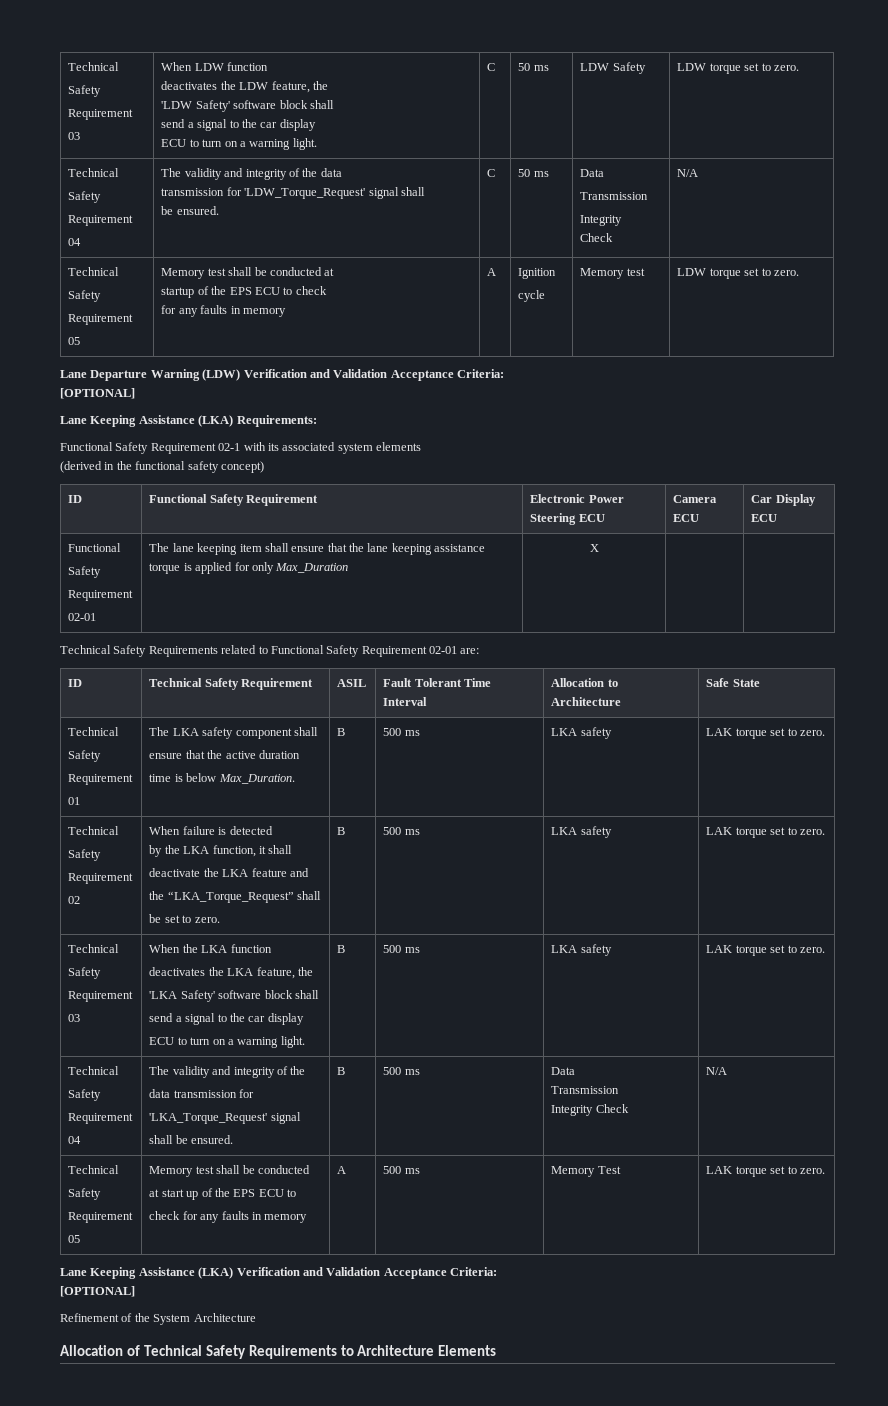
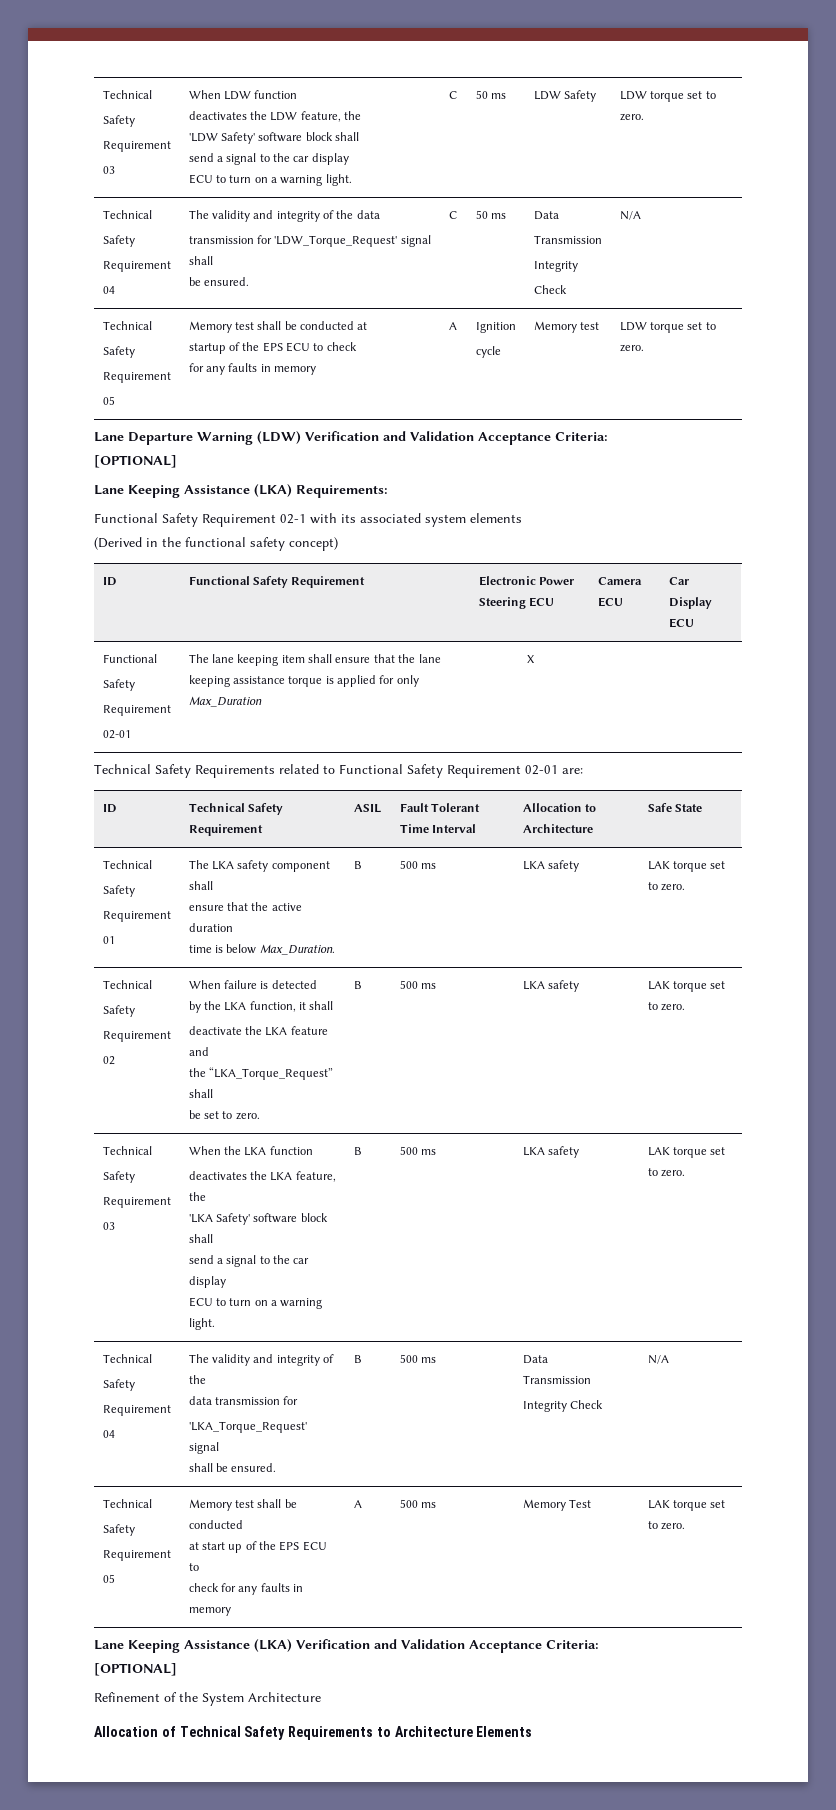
[60,461,102,473] (derived -> [94,537,142,550] (Derived

